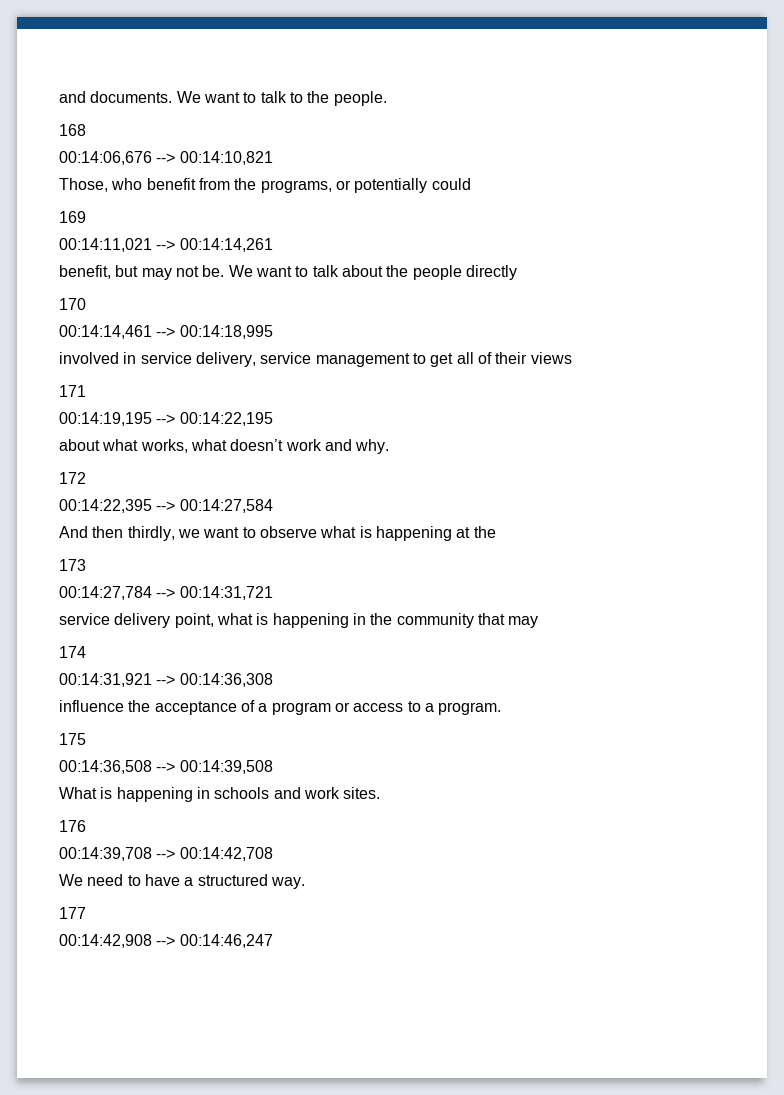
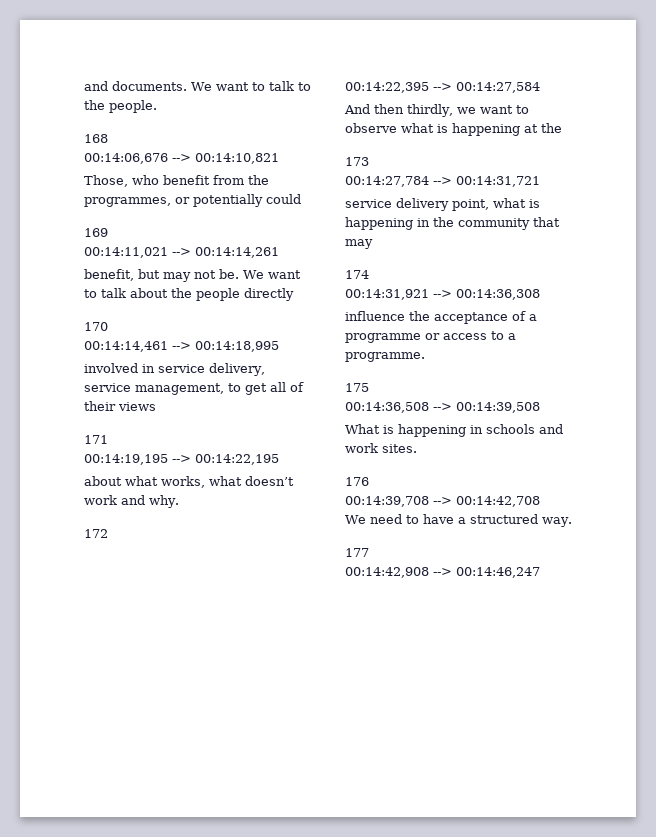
[260,180,332,193] programs, -> [84,197,171,207] programmes,
[315,353,410,367] management -> [135,383,224,395] management,
[271,702,331,715] program -> [345,333,421,343] programme
[438,702,502,715] program. -> [345,352,425,362] programme.

